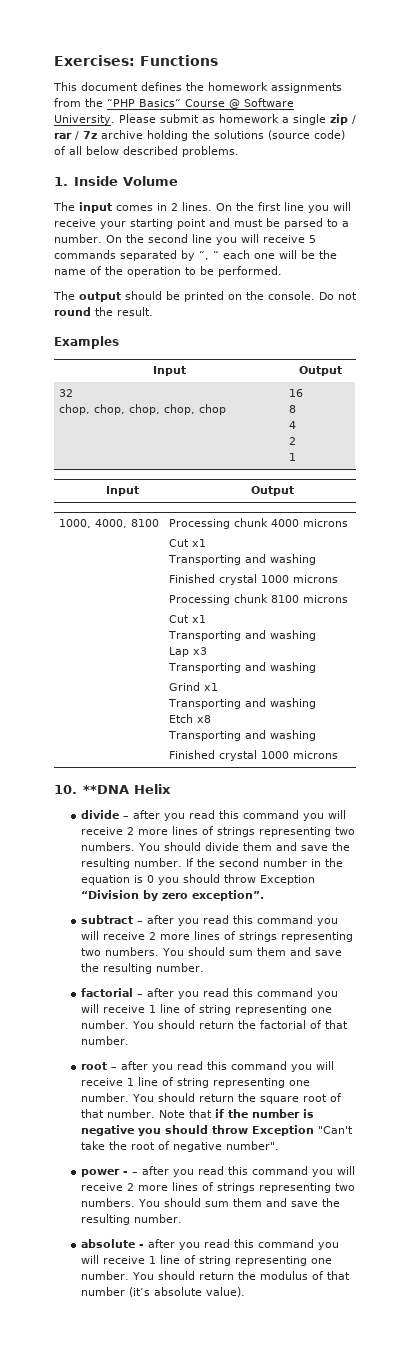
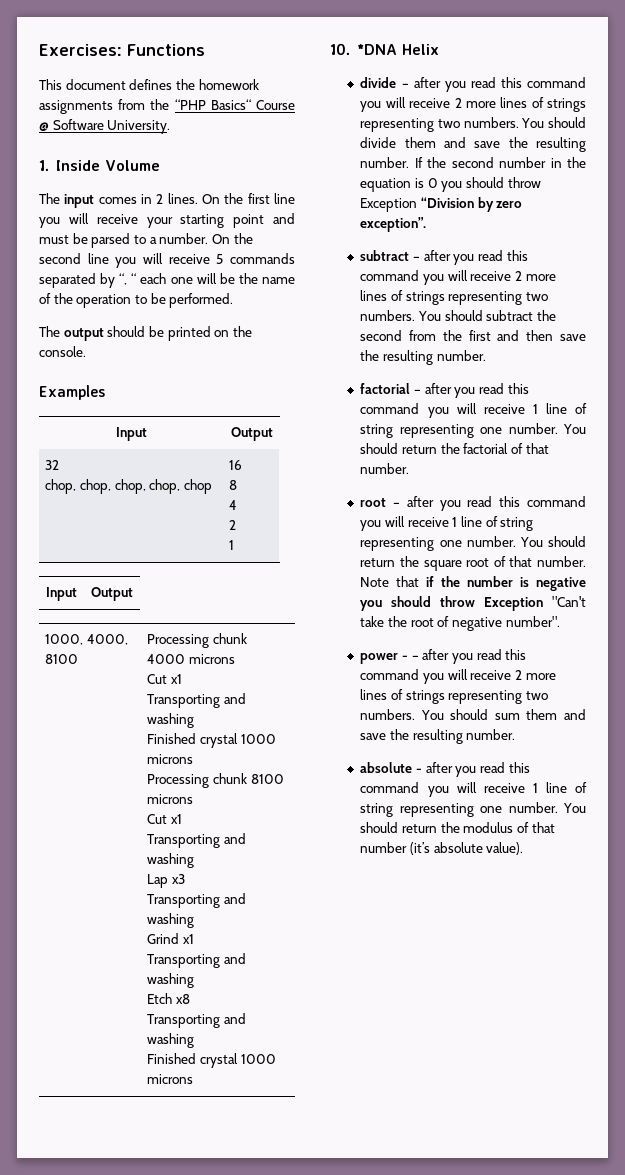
[119,114,356,125] [54,130,345,141] [54,146,239,157] Please submit as homework a single zip / rar / 7z archive holding the solutions (source code) of all below described problems. -> (171, 127) none
[319,292,357,300] [54,307,153,316] Do not round the result. -> (86, 351) none
[82,785,129,794] **DNA -> [356,44,397,55] *DNA
[229,947,312,956] sum them and -> [486,310,556,321] [360,330,554,341] subtract the second from the first and then

